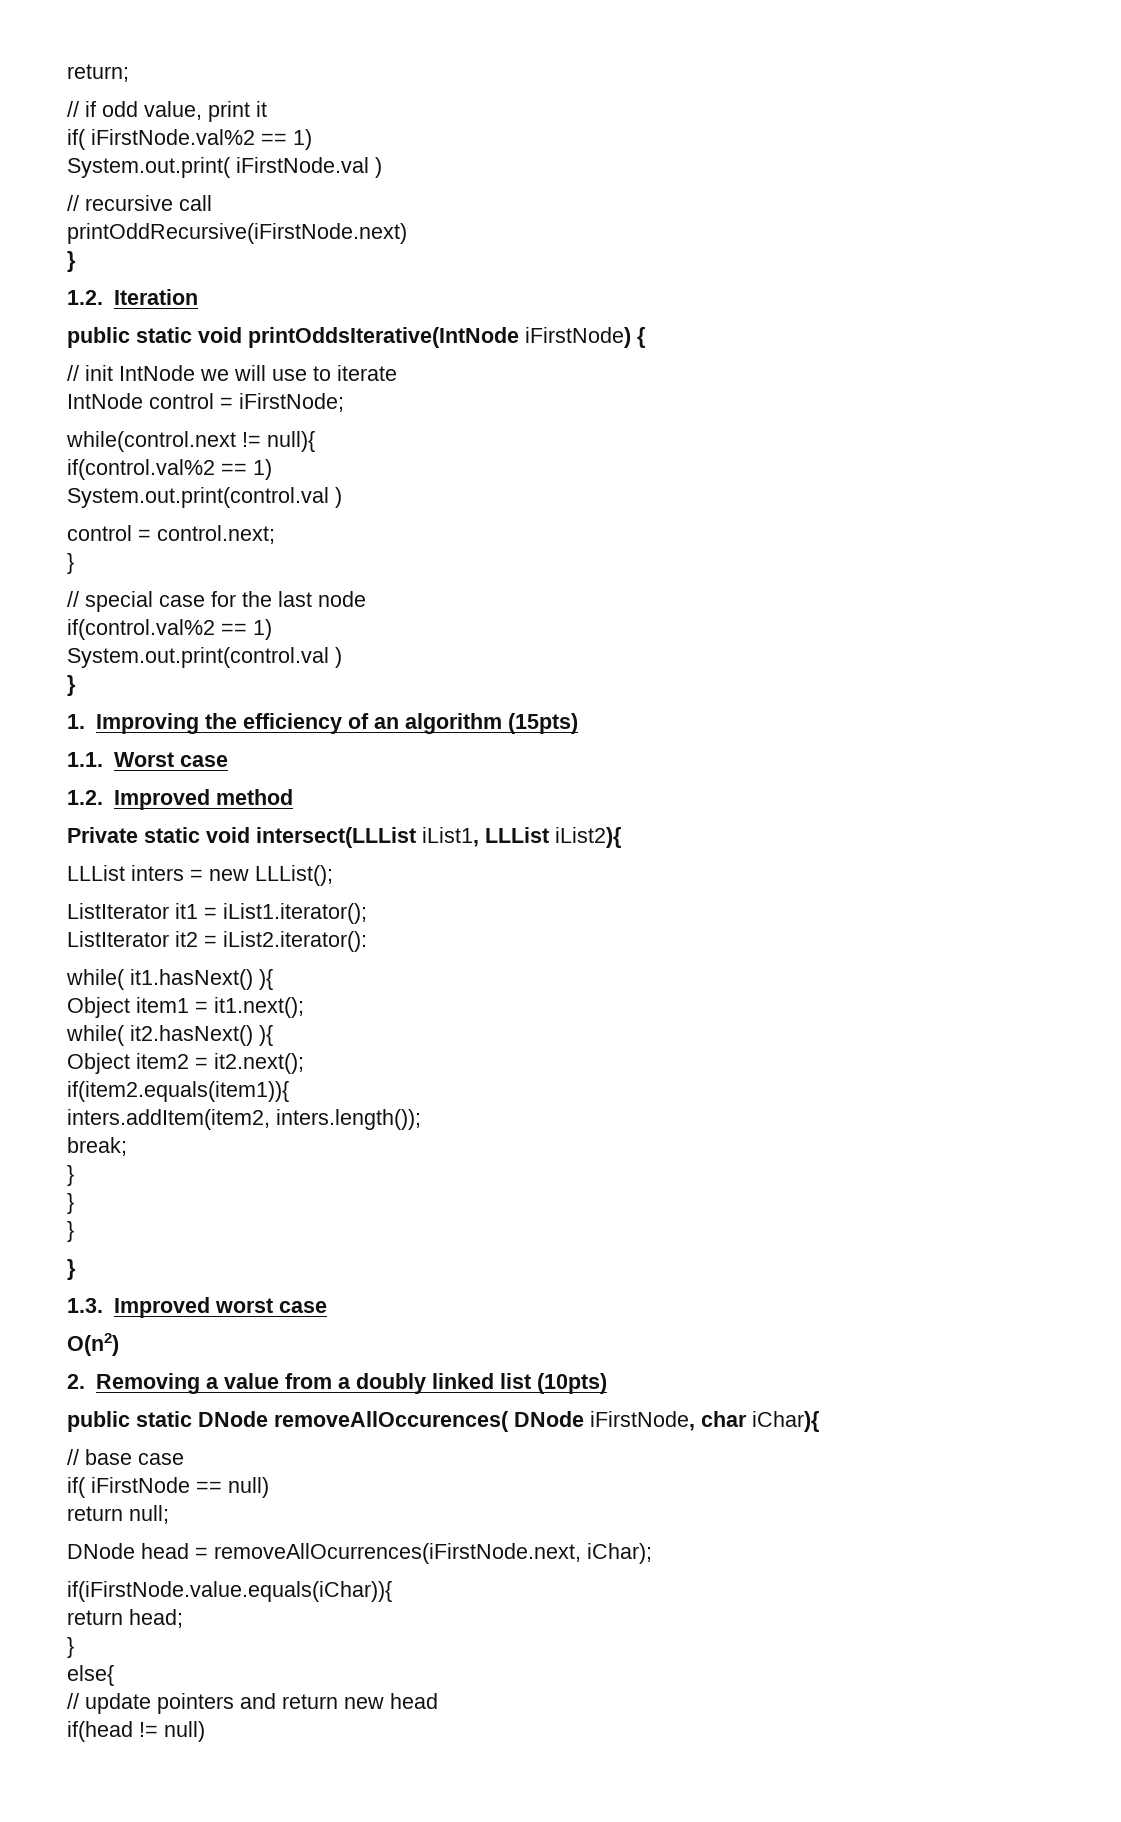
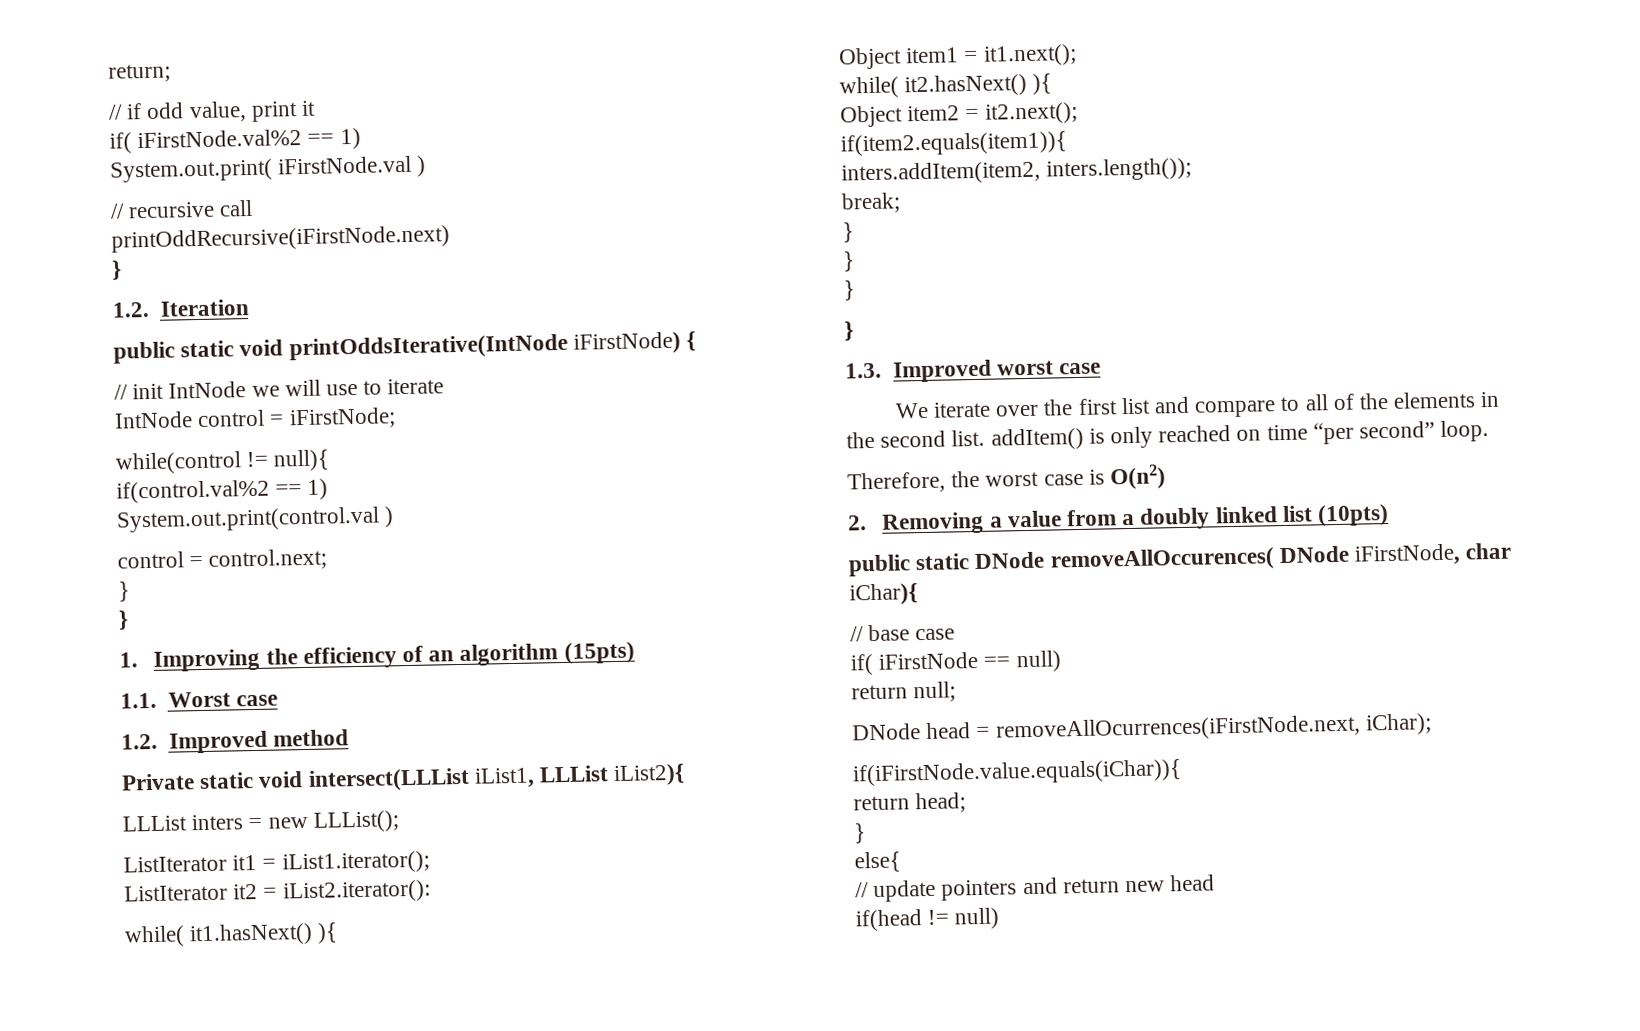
[66,431,236,452] while(control.next -> [115,451,242,475] while(control
[67,591,366,612] [67,619,272,640] [67,647,342,668] // // special case for the last node // if(control.val%2 == 1) // System.out.print(control.val ) -> (130, 591) none
(327, 1307) none -> [894,391,1501,419] [846,420,1490,451] [847,469,1105,494] We iterate over the first list and compare to all of the elements in the second list. addItem() is only reached on time “per second” loop. // Therefore, the worst case is

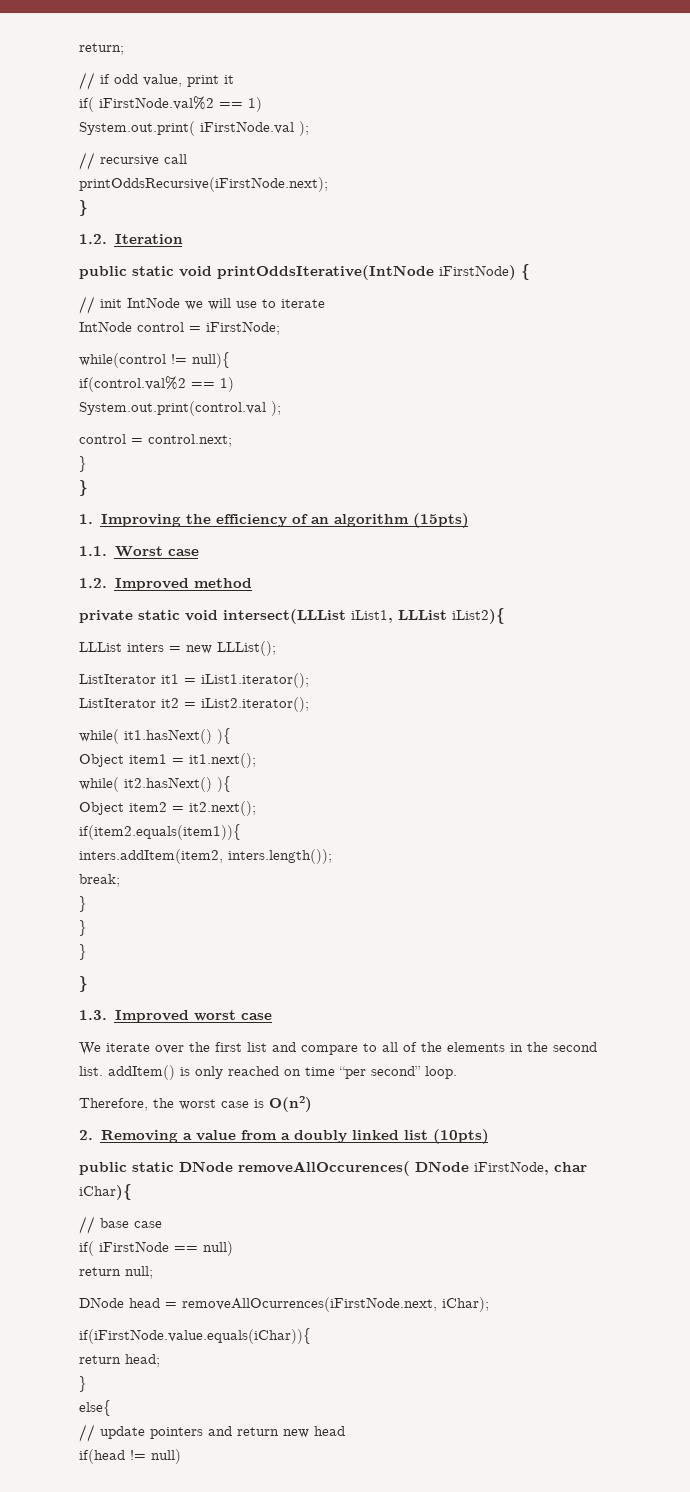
[416,155,427,177] ) -> [299,121,309,136] );
[111,225,450,253] printOddRecursive(iFirstNode.next) -> [79,177,328,192] printOddsRecursive(iFirstNode.next);
[384,506,395,528] ) -> [271,401,281,416] );
[121,773,195,791] Private -> [79,610,133,623] private
[282,879,431,904] iList2.iterator(): -> [201,697,309,712] iList2.iterator();

